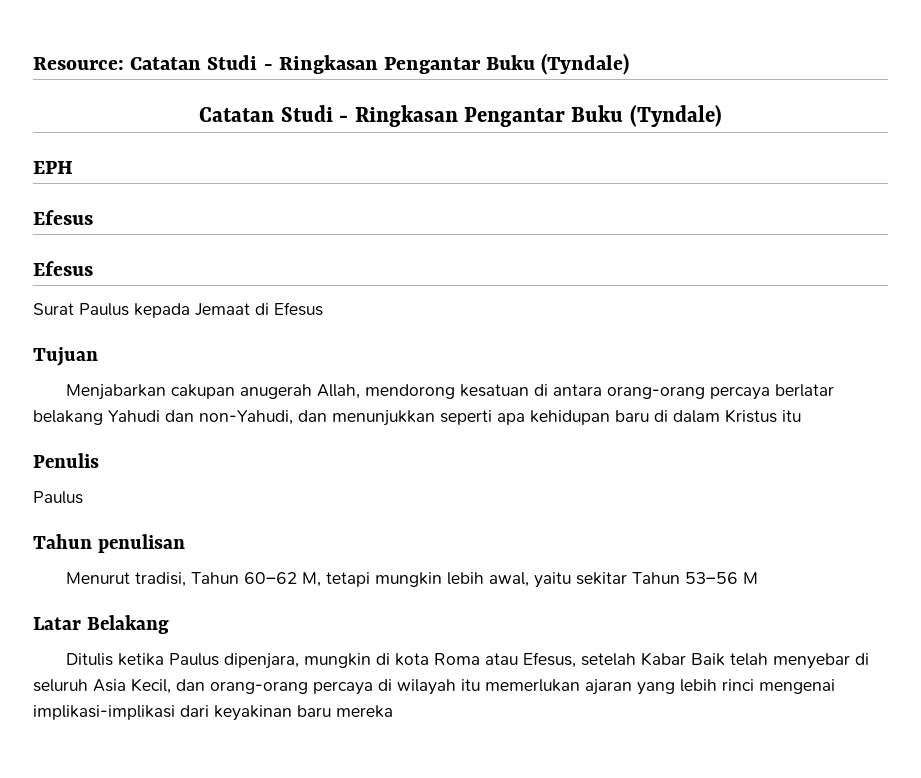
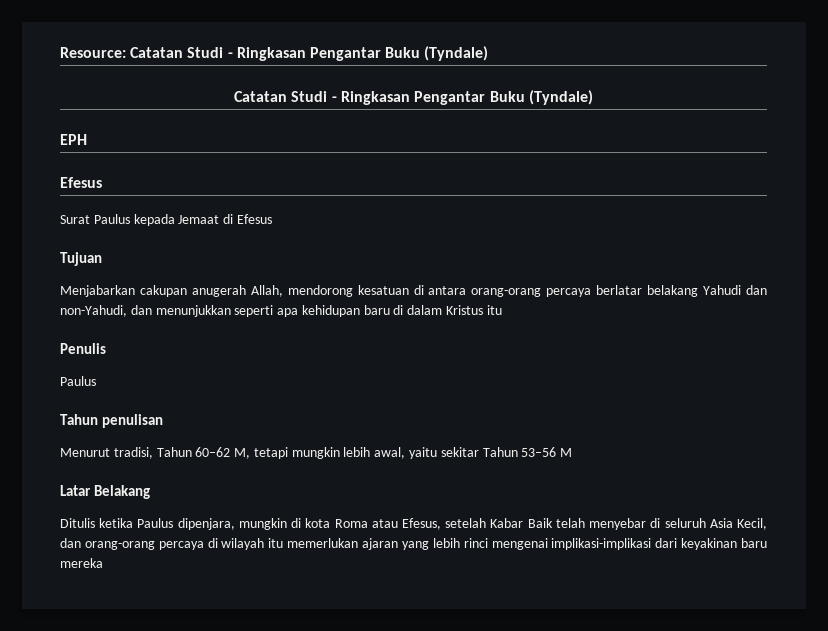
[33,261,93,276] // Efesus -> (102, 182) none

